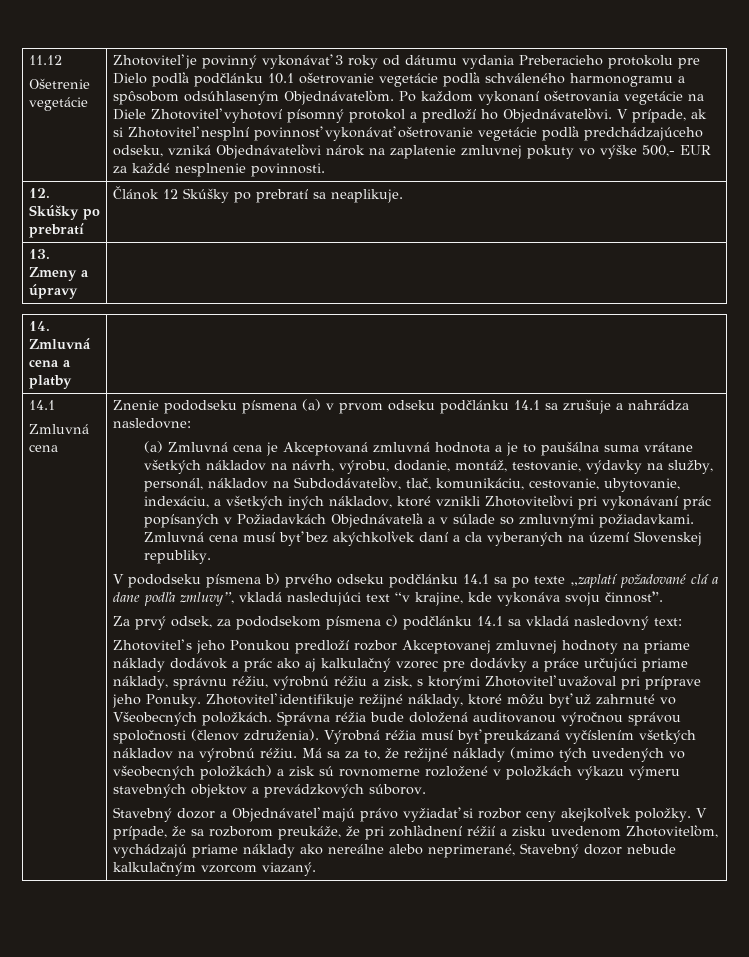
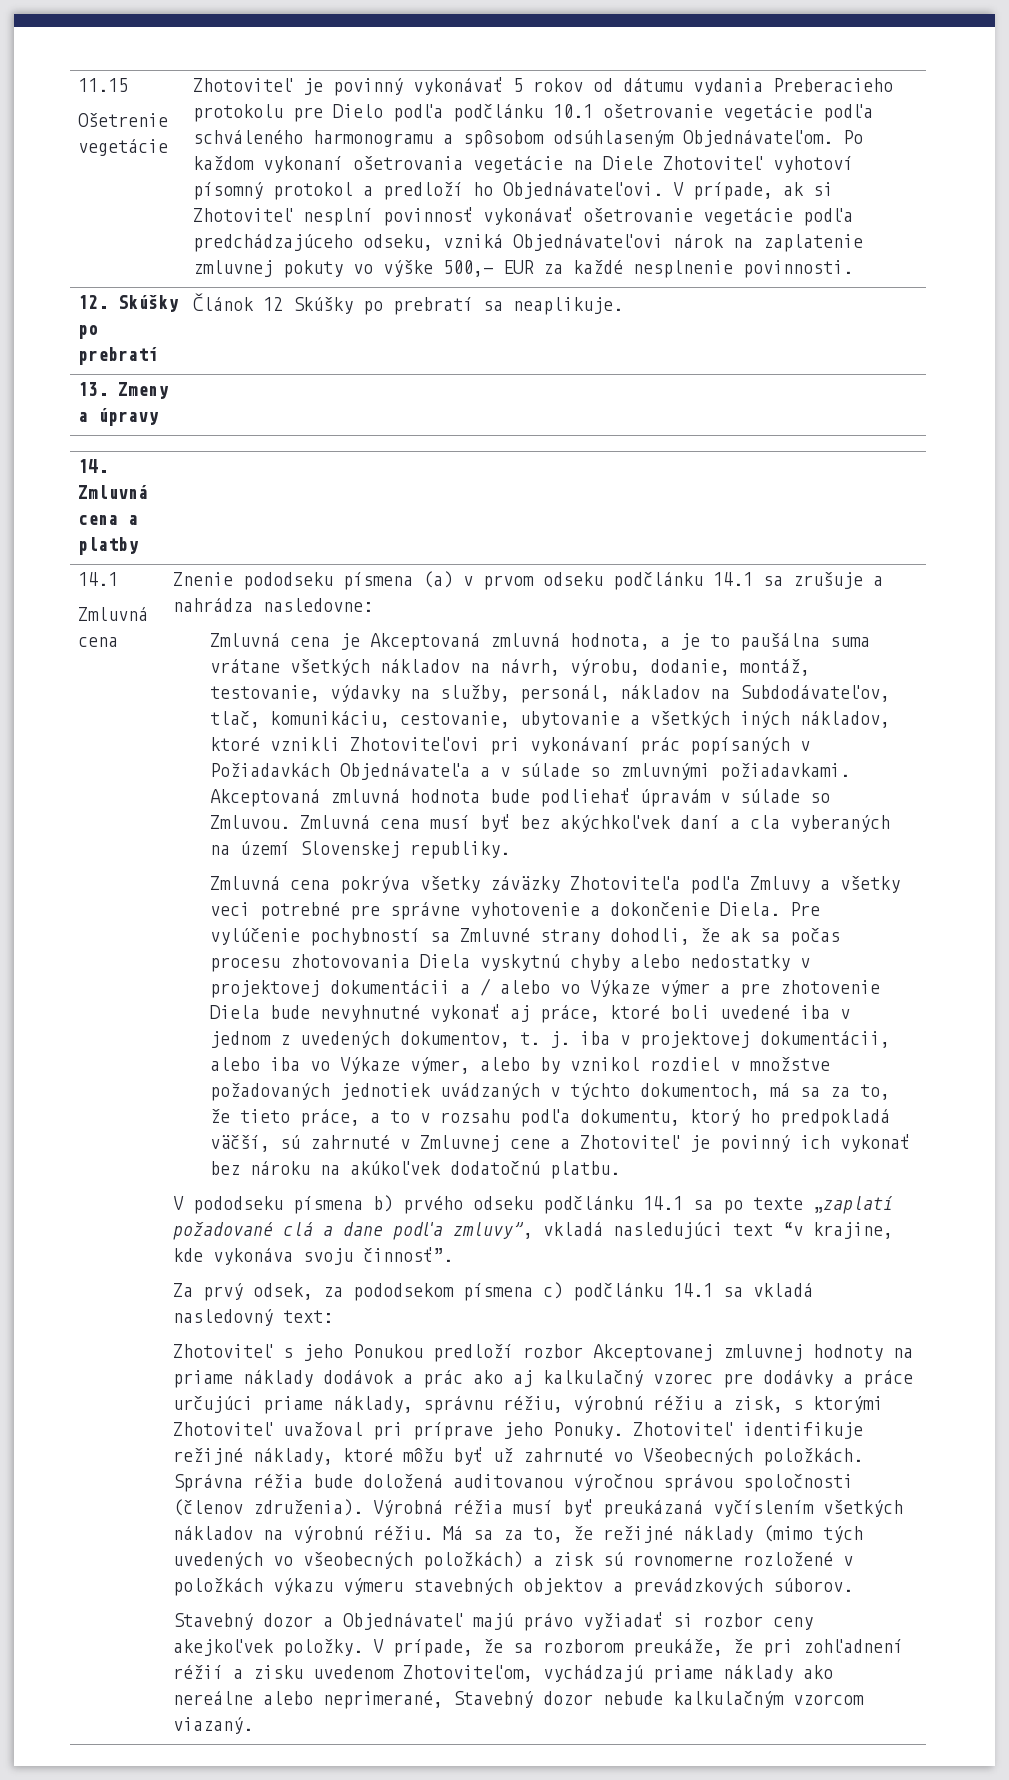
[28,55,62,65] 11.12 -> [77,78,128,92] 11.15
[334,55,378,69] 3 roky -> [512,78,583,92] 5 rokov
[144,441,164,453] (a) -> (373, 605) none
[435,442,491,453] hodnota -> [570,633,651,650] hodnota,
[604,478,681,492] [144,496,210,508] ubytovanie, indexáciu, -> [520,711,621,728] ubytovanie
(695, 521) none -> [210,788,831,807] [210,815,291,829] Akceptovaná zmluvná hodnota bude podliehať úpravám v súlade so Zmluvou.
(212, 557) none -> [210,876,901,894] [210,902,821,920] [210,928,841,946] [210,954,811,972] [210,978,881,998] [210,1004,851,1023] [210,1031,891,1049] [210,1057,831,1074] [210,1083,891,1101] [210,1109,891,1127] [210,1134,911,1153] [210,1161,621,1179] // Zmluvná cena pokrýva všetky záväzky Zhotoviteľa podľa Zmluvy a všetky veci potrebné pre správne vyhotovenie a dokončenie Diela. Pre vylúčenie pochybností sa Zmluvné strany dohodli, že ak sa počas procesu zhotovovania Diela vyskytnú chyby alebo nedostatky v projektovej dokumentácii a / alebo vo Výkaze výmer a pre zhotovenie Diela bude nevyhnutné vykonať aj práce, ktoré boli uvedené iba v jednom z uvedených dokumentov, t. j. iba v projektovej dokumentácii, alebo iba vo Výkaze výmer, alebo by vznikol rozdiel v množstve požadovaných jednotiek uvádzaných v týchto dokumentoch, má sa za to, že tieto práce, a to v rozsahu podľa dokumentu, ktorý ho predpokladá väčší, sú zahrnuté v Zmluvnej cene a Zhotoviteľ je povinný ich vykonať bez nároku na akúkoľvek dodatočnú platbu.

